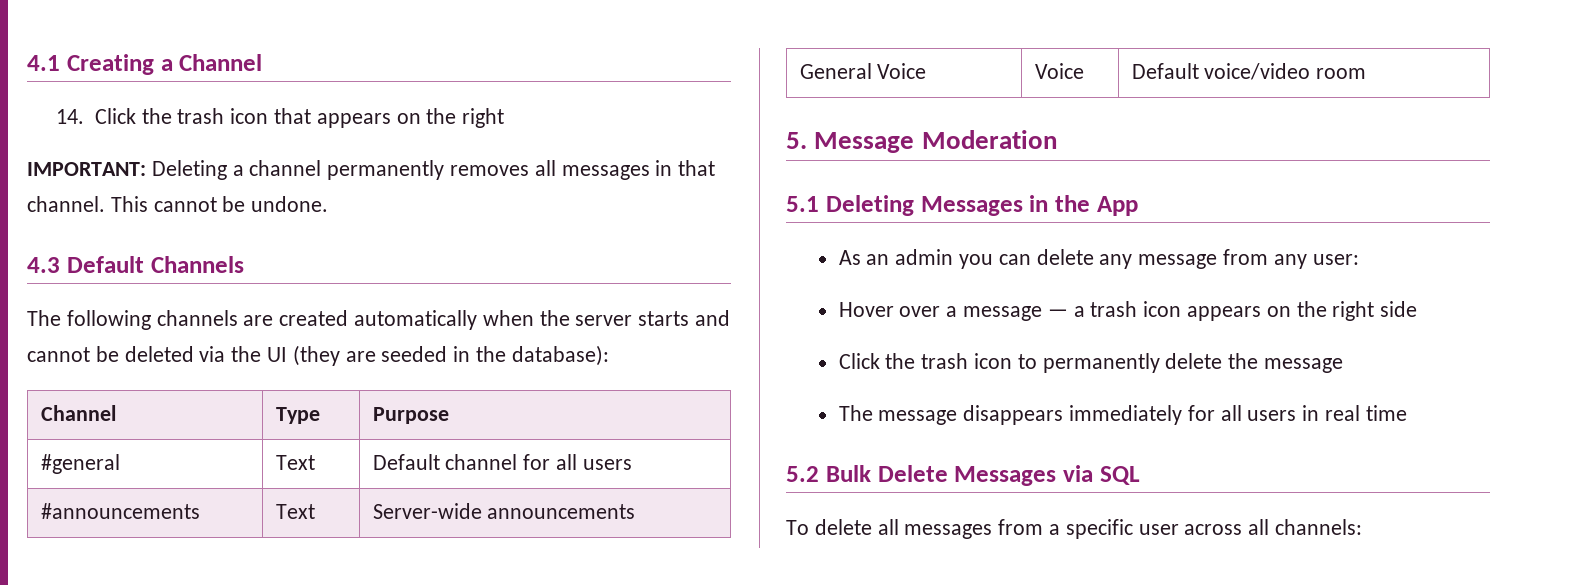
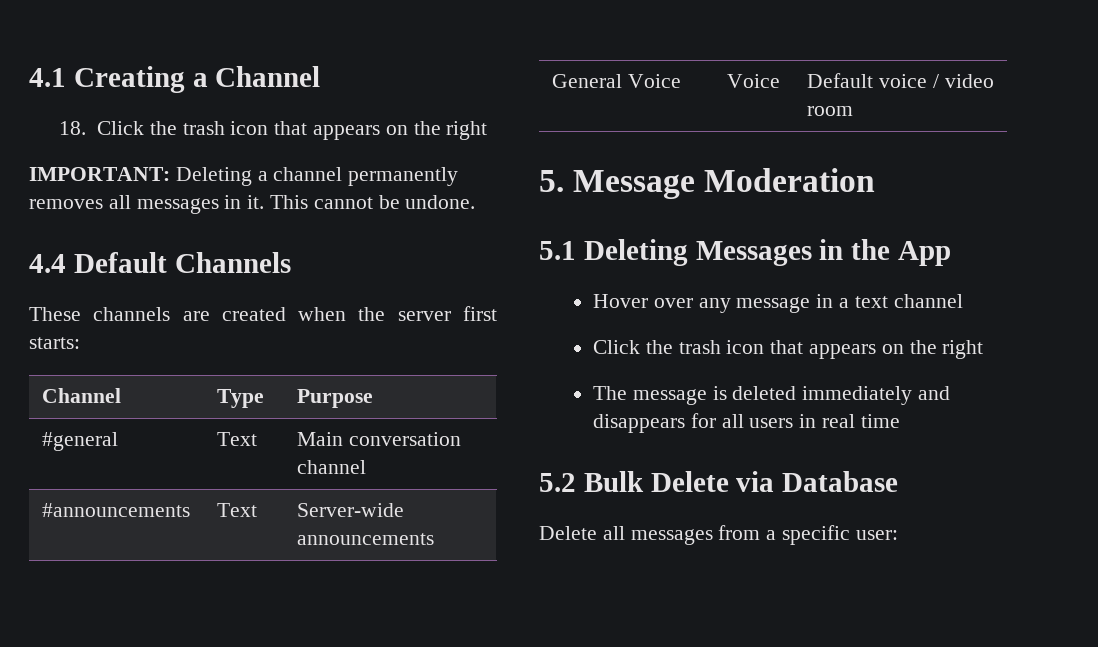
[55,109,84,124] 14. -> [59,121,87,135] 18.
[678,160,716,176] [27,196,105,212] that channel. -> [247,195,265,209] it.
[27,257,60,273] 4.3 -> [29,254,66,273] 4.4
[27,310,151,330] The following -> [29,307,81,321] These
[354,310,478,330] automatically -> (286, 314) none
[638,310,731,326] [27,345,609,366] starts and cannot be deleted via the UI (they are seeded in the database): -> [462,306,497,321] [29,337,80,349] first starts:
[372,454,632,470] Default channel for all users -> [297,432,461,446] [297,460,367,474] Main conversation channel
[1204,63,1311,80] voice/video -> [878,74,994,88] voice / video
[838,249,1359,269] [838,301,1418,321] [838,353,1344,373] [838,405,1183,425] As an admin you can delete any message from any user: // Hover over a message — a trash icon appears on the right side // Click the trash icon to permanently delete the message // The message disappears immediately -> [592,294,963,313] [592,340,984,359] [592,386,950,405] [592,414,685,433] Hover over any message in a text channel // Click the trash icon that appears on the right // The message is deleted immediately and disappears
[954,465,1140,486] [786,519,872,535] Messages via SQL // To delete -> [736,471,899,492] [539,526,597,540] via Database // Delete
[1138,519,1363,535] user across all channels: -> [855,530,898,540] user:

